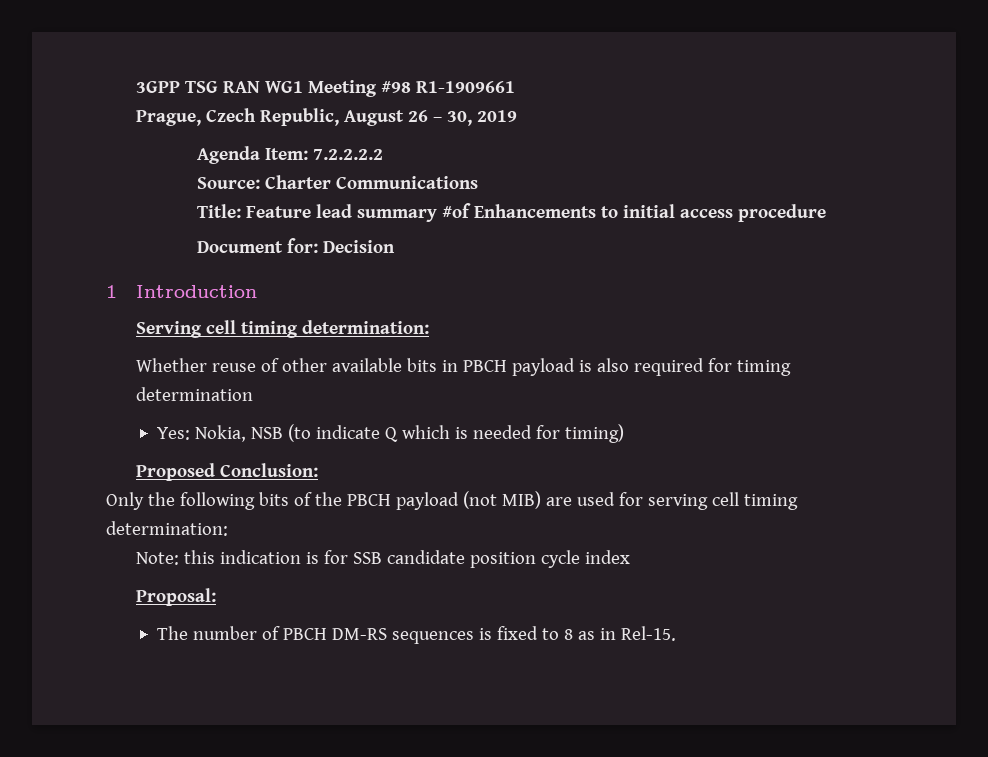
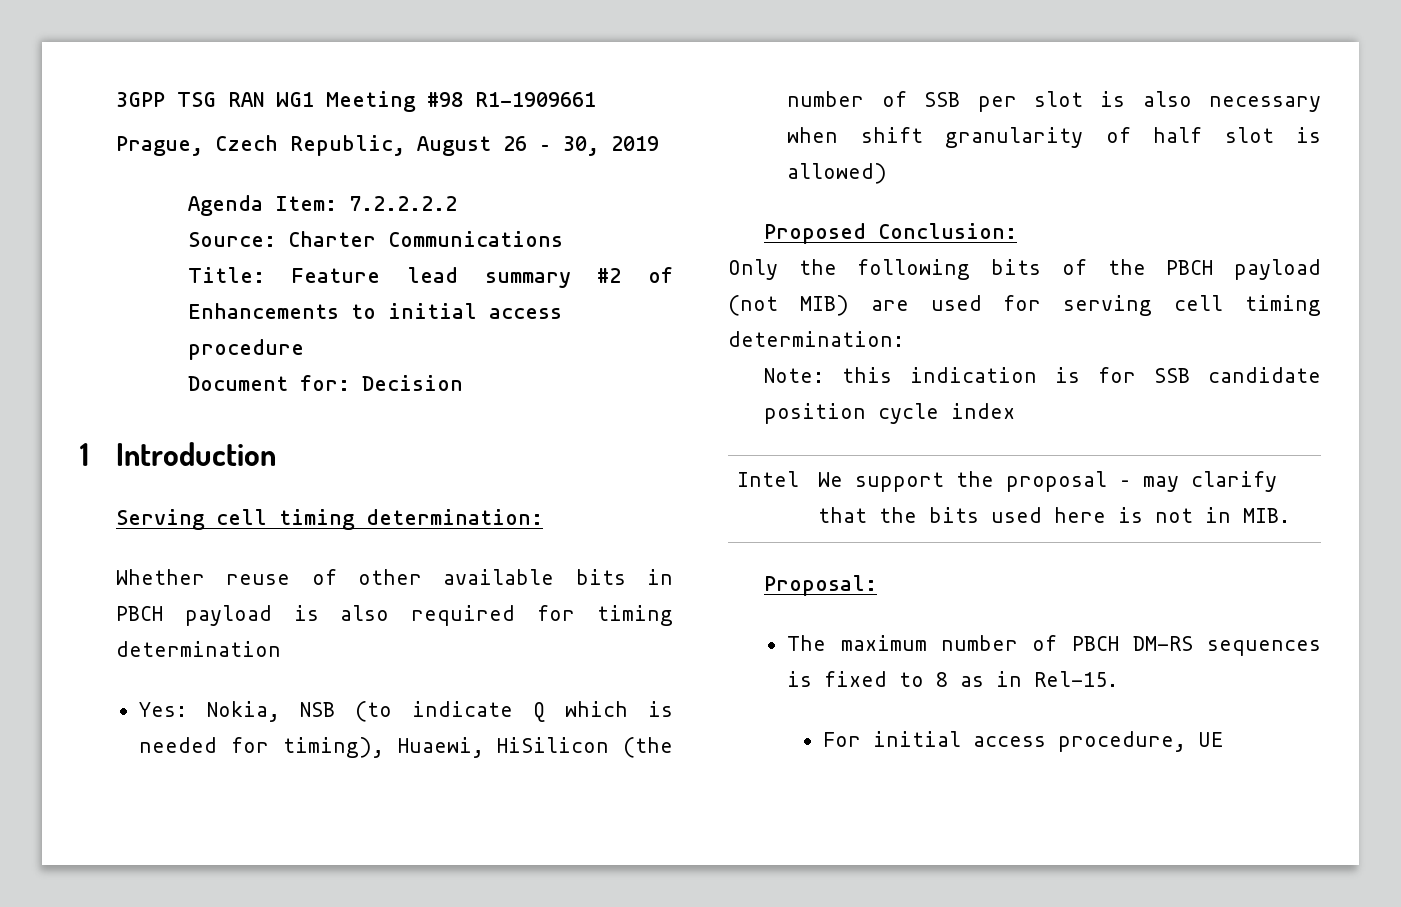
[441,203,471,218] #of -> [597,267,673,283] #2 of
[564,424,624,443] timing) -> [282,737,674,758] [787,91,1321,112] [787,127,1321,148] [787,163,888,184] timing), Huaewi, HiSilicon (the number of SSB per slot is also necessary when shift granularity of half slot is allowed)
(631, 557) none -> [737,471,800,487] [818,471,1278,492] [818,507,1291,523] // Intel | We support the proposal – may clarify that the bits used here is not in MIB.
(188, 633) none -> [840,635,927,651] maximum
(676, 633) none -> [823,731,1224,752] // For initial access procedure, UE

